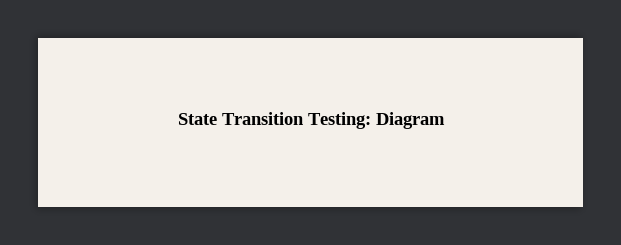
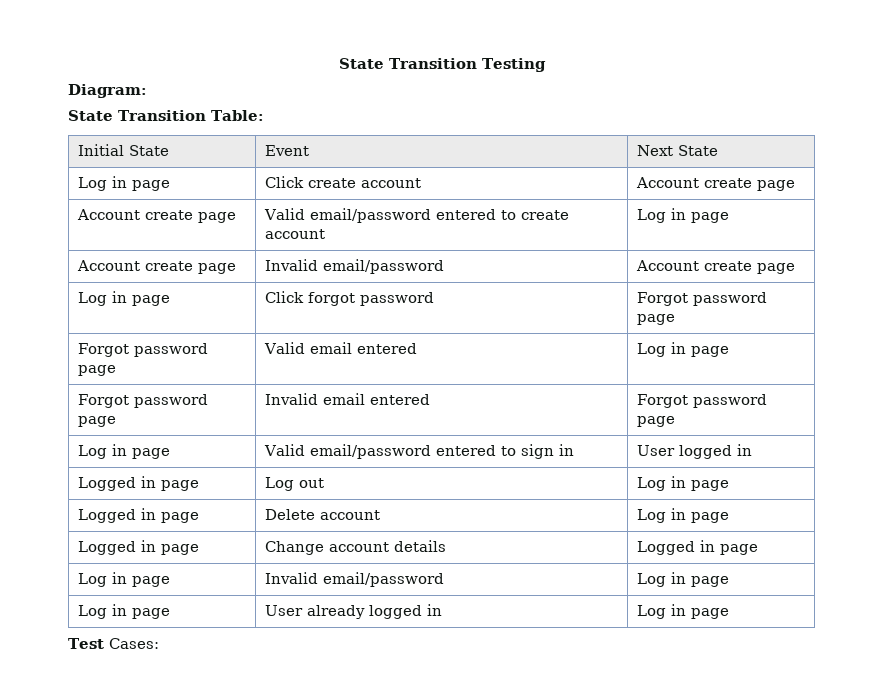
[177,112,445,129] State Transition Testing: Diagram -> [339,58,546,72] [68,84,147,98] [68,110,264,121] [78,144,170,156] [265,145,310,156] [637,145,719,156] [78,176,171,191] [265,176,422,188] [636,177,796,191] [77,209,237,223] [264,208,570,223] [265,229,326,239] [637,208,730,223] [77,260,237,274] [265,259,445,274] [636,260,796,274] [78,291,171,306] [265,291,435,306] [637,292,768,306] [637,314,676,325] [78,343,209,357] [78,365,117,376] [264,342,418,354] [637,342,730,357] [78,394,209,408] [78,416,117,427] [265,393,431,405] [637,394,768,408] [637,416,676,427] [78,444,171,459] [264,444,575,459] [637,444,753,459] [78,476,200,491] [265,477,325,491] [637,476,730,491] [78,508,200,523] [265,509,381,520] [637,508,730,523] [78,540,200,555] [265,540,447,555] [637,540,759,555] [78,572,171,587] [265,572,445,587] [637,572,730,587] [78,604,171,619] [265,604,443,619] [637,604,730,619] [68,638,159,649] State Transition Testing // Diagram: // State Transition Table: // Initial State | Event | Next State // Log in page | Click create account | Account create page // Account create page | Valid email/password entered to create account | Log in page // Account create page | Invalid email/password | Account create page // Log in page | Click forgot password | Forgot password page // Forgot password page | Valid email entered | Log in page // Forgot password page | Invalid email entered | Forgot password page // Log in page | Valid email/password entered to sign in | User logged in // Logged in page | Log out | Log in page // Logged in page | Delete account | Log in page // Logged in page | Change account details | Logged in page // Log in page | Invalid email/password | Log in page // Log in page | User already logged in | Log in page // Test Cases:

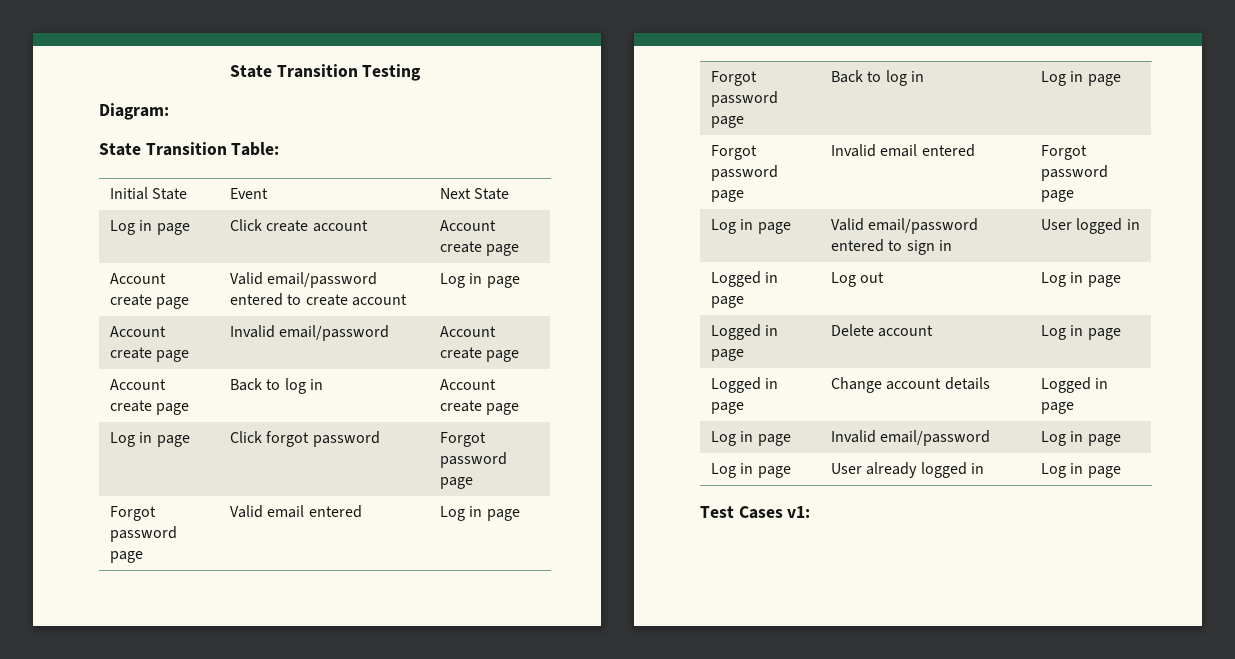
(796, 268) none -> [109,379,166,390] [109,400,190,415] [229,378,323,394] [439,379,496,390] [439,400,520,415] // Account create page | Back to log in | Account create page
(730, 351) none -> [710,71,757,86] [710,91,778,107] [710,116,744,128] [830,70,924,86] [1040,71,1121,86] // Forgot password page | Back to log in | Log in page
[108,638,159,649] Cases: -> [738,506,811,519] Cases v1:

